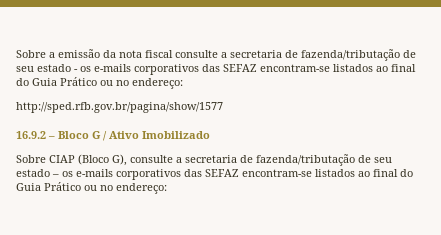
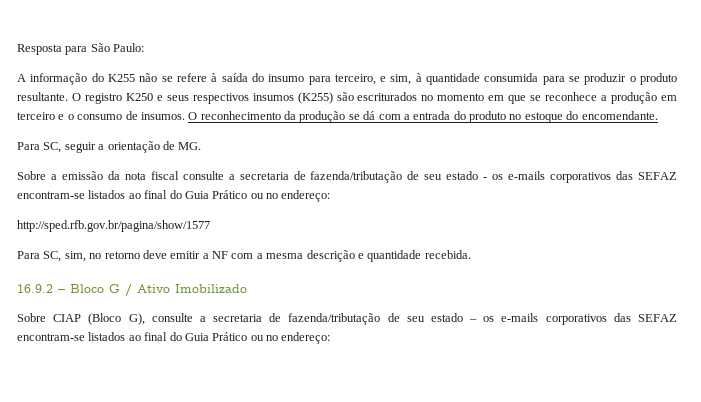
(16, 54) none -> [17,43,145,55] [17,73,678,85] [17,92,678,104] [17,111,658,123] [17,141,202,153] Resposta para São Paulo: // A informação do K255 não se refere à saída do insumo para terceiro, e sim, à quantidade consumida para se produzir o produto resultante. O registro K250 e seus respectivos insumos (K255) são escriturados no momento em que se reconhece a produção em terceiro e o consumo de insumos. O reconhecimento da produção se dá com a entrada do produto no estoque do encomendante. // Para SC, seguir a orientação de MG. //
(223, 107) none -> [17,250,471,262] // Para SC, sim, no retorno deve emitir a NF com a mesma descrição e quantidade recebida.

